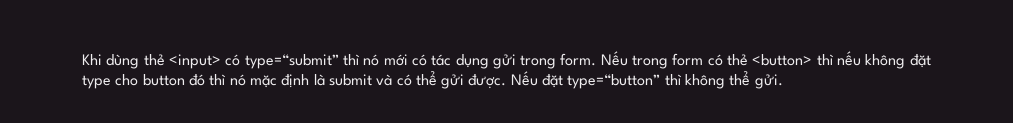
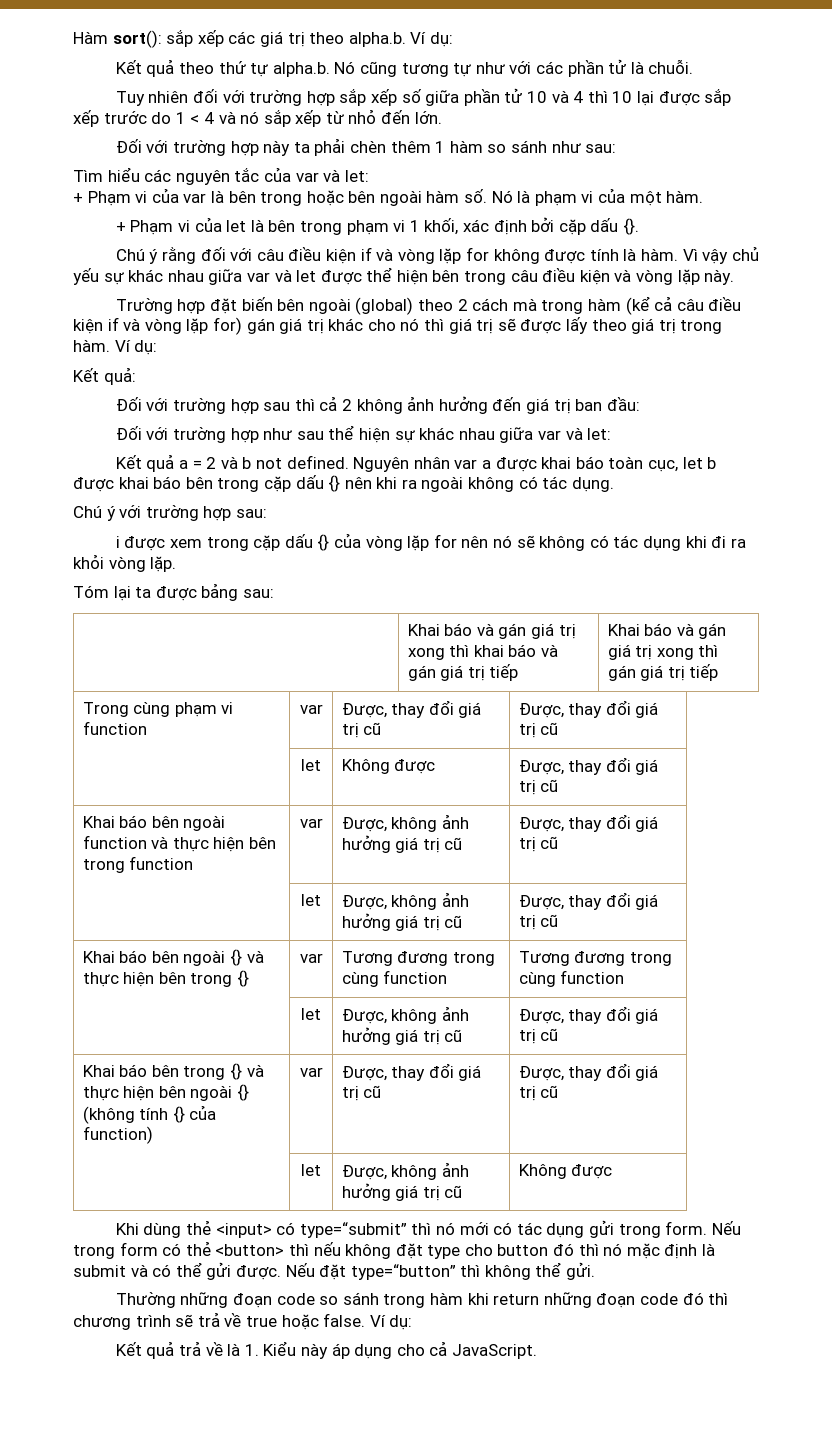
(82, 59) none -> [73,30,453,48] [115,59,694,77] [115,88,732,106] [73,109,442,127] [115,138,617,156] [73,167,369,185] [73,188,704,206] [115,217,639,235] [115,246,759,264] [73,267,735,285] [115,296,742,315] [73,317,723,335] [73,339,158,355] [73,367,136,385] [115,396,640,414] [115,425,612,443] [115,454,717,472] [73,475,614,492] [73,505,267,521] [115,533,746,551] [73,554,177,572] [73,583,274,601] [407,623,576,639] [407,644,559,660] [407,664,519,681] [607,623,727,639] [607,644,719,660] [607,664,719,681] [82,702,234,717] [82,721,147,735] [299,704,323,714] [341,700,482,718] [341,722,382,738] [518,700,659,718] [518,722,559,738] [301,759,321,771] [341,759,436,774] [518,757,659,775] [518,779,559,795] [82,815,226,831] [82,835,277,852] [82,856,194,873] [299,818,323,828] [341,814,469,832] [341,835,463,853] [518,814,659,832] [518,836,559,852] [301,894,321,906] [341,892,469,910] [341,913,463,931] [518,892,659,910] [518,914,559,930] [82,949,264,966] [82,970,250,987] [299,953,323,963] [341,951,495,966] [341,970,448,987] [518,951,672,966] [518,970,625,987] [301,1008,321,1020] [341,1006,469,1024] [341,1027,463,1045] [518,1006,659,1024] [518,1028,559,1044] [82,1063,264,1080] [82,1084,250,1101] [82,1105,217,1124] [82,1126,153,1144] [299,1067,323,1077] [341,1063,482,1081] [341,1085,382,1101] [518,1063,659,1081] [518,1085,559,1101] [301,1164,321,1176] [341,1162,469,1180] [341,1183,463,1201] [518,1164,613,1179] Hàm sort(): sắp xếp các giá trị theo alpha.b. Ví dụ: // Kết quả theo thứ tự alpha.b. Nó cũng tương tự như với các phần tử là chuỗi. // Tuy nhiên đối với trường hợp sắp xếp số giữa phần tử 10 và 4 thì 10 lại được sắp xếp trước do 1 < 4 và nó sắp xếp từ nhỏ đến lớn. // Đối với trường hợp này ta phải chèn thêm 1 hàm so sánh như sau: // Tìm hiểu các nguyên tắc của var và let: // + Phạm vi của var là bên trong hoặc bên ngoài hàm số. Nó là phạm vi của một hàm. // + Phạm vi của let là bên trong phạm vi 1 khối, xác định bởi cặp dấu {}. // Chú ý rằng đối với câu điều kiện if và vòng lặp for không được tính là hàm. Vì vậy chủ yếu sự khác nhau giữa var và let được thể hiện bên trong câu điều kiện và vòng lặp này. // Trường hợp đặt biến bên ngoài (global) theo 2 cách mà trong hàm (kể cả câu điều kiện if và vòng lặp for) gán giá trị khác cho nó thì giá trị sẽ được lấy theo giá trị trong hàm. Ví dụ: // Kết quả: // Đối với trường hợp sau thì cả 2 không ảnh hưởng đến giá trị ban đầu: // Đối với trường hợp như sau thể hiện sự khác nhau giữa var và let: // Kết quả a = 2 và b not defined. Nguyên nhân var a được khai báo toàn cục, let b được khai báo bên trong cặp dấu {} nên khi ra ngoài không có tác dụng. // Chú ý với trường hợp sau: // i được xem trong cặp dấu {} của vòng lặp for nên nó sẽ không có tác dụng khi đi ra khỏi vòng lặp. // Tóm lại ta được bảng sau: // | Khai báo và gán giá trị xong thì khai báo và gán giá trị tiếp | Khai báo và gán giá trị xong thì gán giá trị tiếp // Trong cùng phạm vi function | var | Được, thay đổi giá trị cũ | Được, thay đổi giá trị cũ // | let | Không được | Được, thay đổi giá trị cũ // Khai báo bên ngoài function và thực hiện bên trong function | var | Được, không ảnh hưởng giá trị cũ | Được, thay đổi giá trị cũ // | let | Được, không ảnh hưởng giá trị cũ | Được, thay đổi giá trị cũ // Khai báo bên ngoài {} và thực hiện bên trong {} | var | Tương đương trong cùng function | Tương đương trong cùng function // | let | Được, không ảnh hưởng giá trị cũ | Được, thay đổi giá trị cũ // Khai báo bên trong {} và thực hiện bên ngoài {} (không tính {} của function) | var | Được, thay đổi giá trị cũ | Được, thay đổi giá trị cũ // | let | Được, không ảnh hưởng giá trị cũ | Không được //
(783, 81) none -> [115,1292,729,1308] [73,1312,413,1330] [115,1341,537,1359] // Thường những đoạn code so sánh trong hàm khi return những đoạn code đó thì chương trình sẽ trả về true hoặc false. Ví dụ: // Kết quả trả về là 1. Kiểu này áp dụng cho cả JavaScript.

